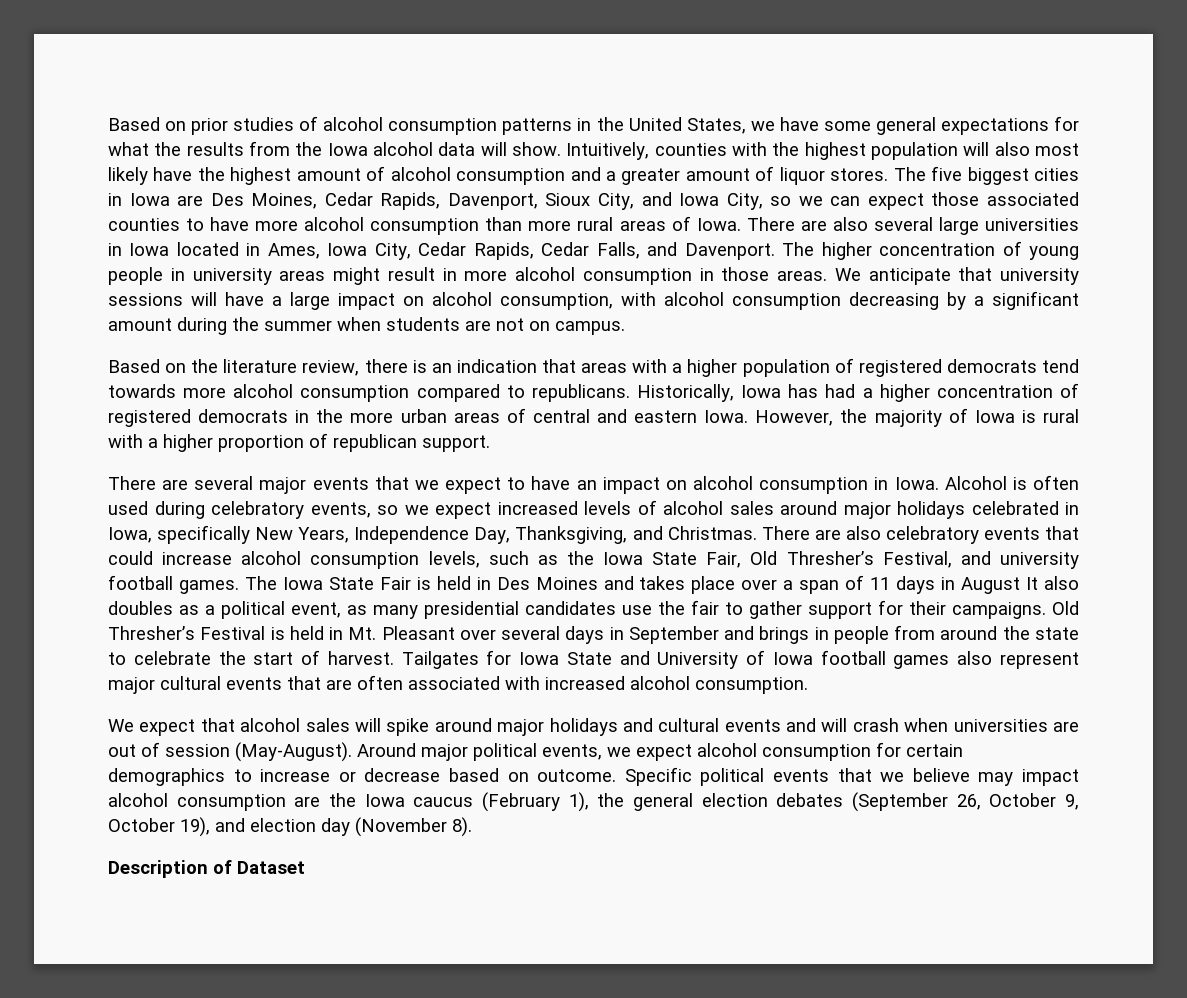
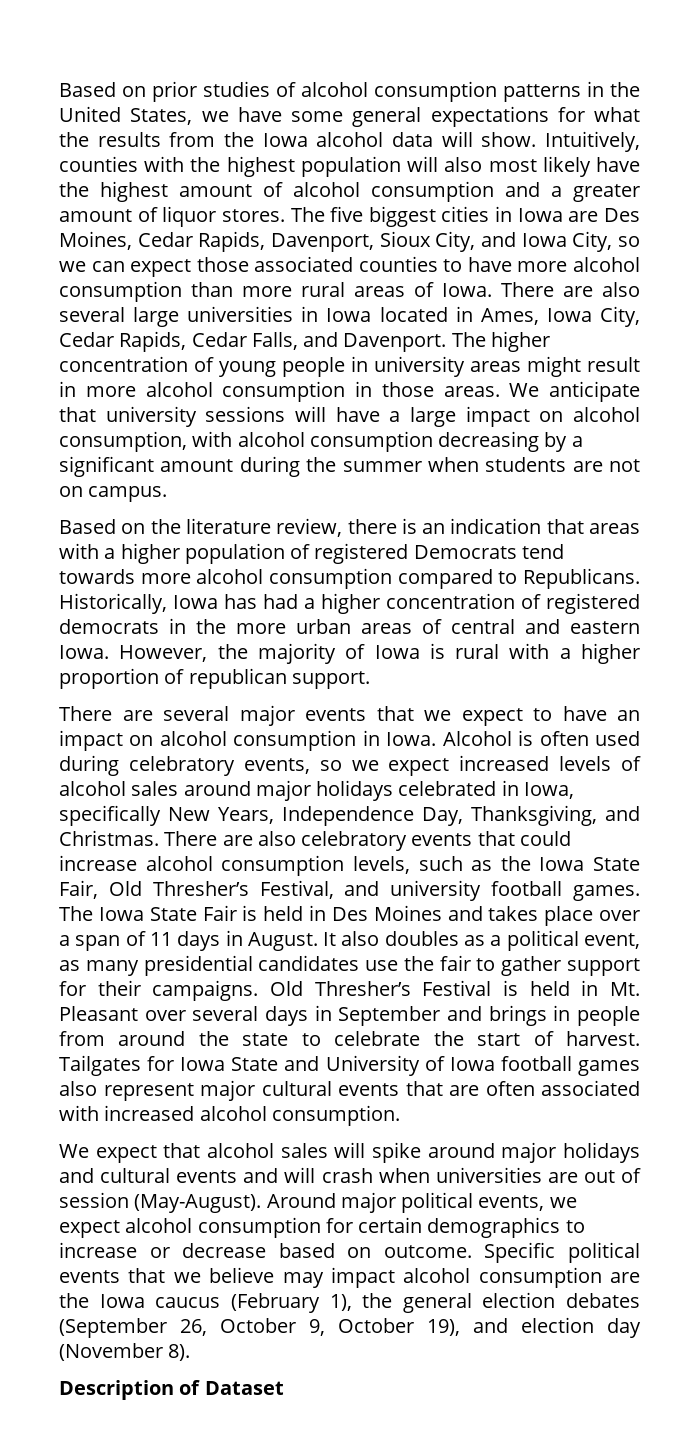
[946,359,1037,373] democrats -> [413,545,517,559] Democrats
[531,384,630,402] republicans. -> [523,568,640,589] Republicans.
[961,577,1021,594] August -> [247,932,318,951] August.

